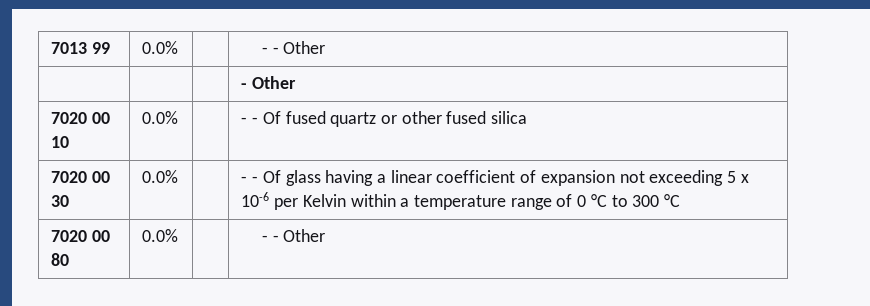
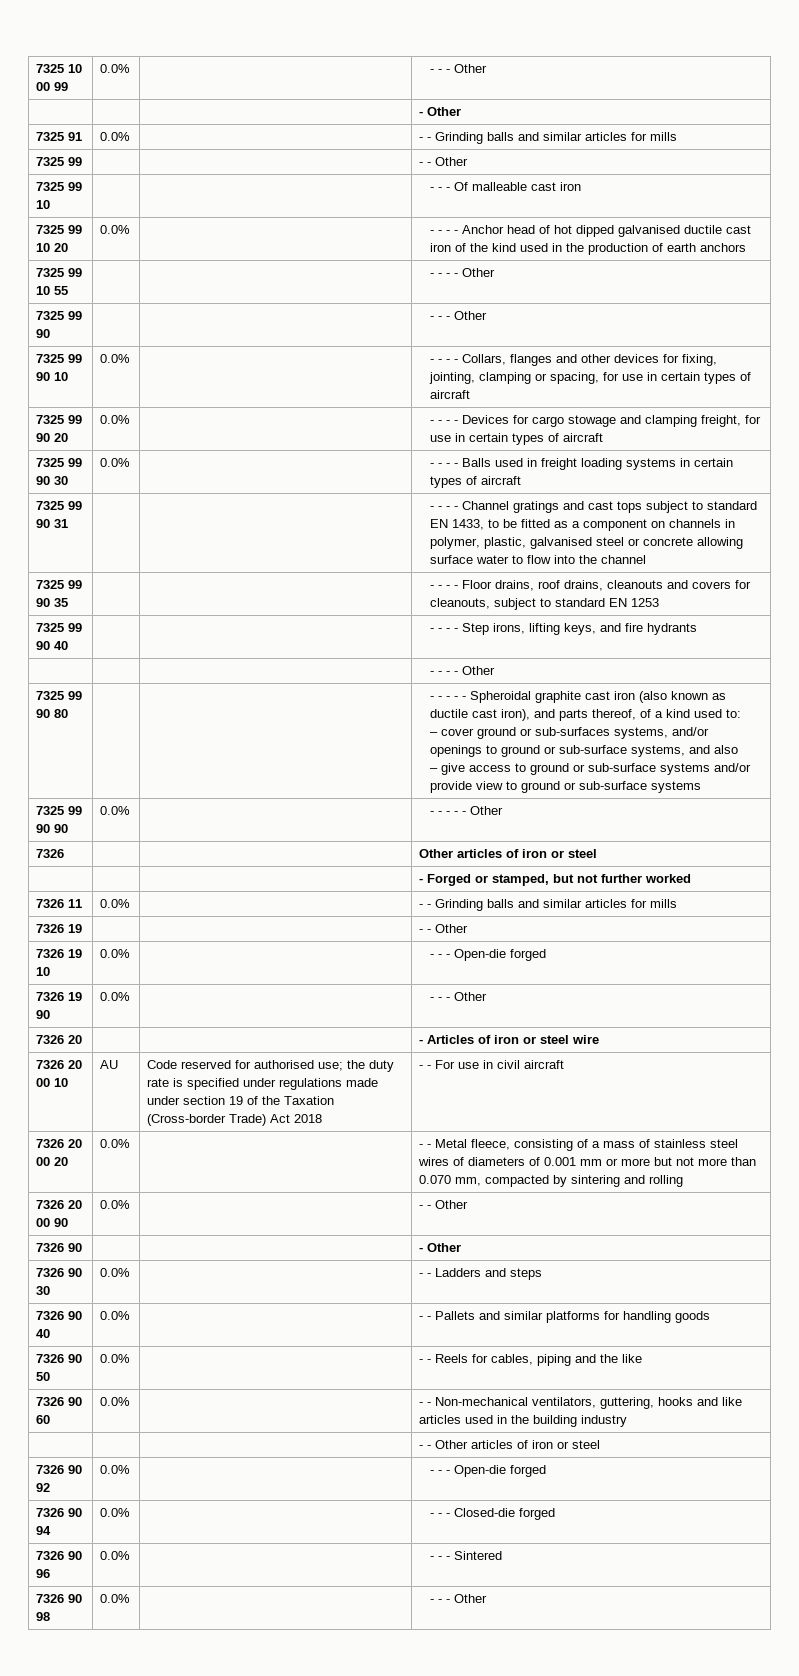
[51,42,88,54] 7013 -> [35,64,82,73] [35,82,50,91] 7325 10 00
(279, 50) none -> [446,69,451,73] -
[51,112,111,124] [51,136,70,148] [142,111,179,124] [241,111,528,127] [51,171,111,183] [51,195,70,207] [142,170,179,183] [241,170,749,186] [241,192,681,210] [51,230,111,242] [51,253,70,266] [142,229,179,242] 7020 00 10 | 0.0% | | - - Of fused quartz or other fused silica // 7020 00 30 | 0.0% | | - - Of glass having a linear coefficient of expansion not exceeding 5 x 10-6 per Kelvin within a temperature range of 0 °C to 300 °C // 7020 00 80 | 0.0% | | -> [35,132,82,141] [99,132,130,141] [418,132,677,144] [35,157,82,166] [418,157,468,166] [35,182,82,191] [35,200,50,209] [430,182,582,191] [35,225,82,234] [35,243,68,252] [99,225,130,234] [430,225,752,237] [430,243,747,255] [35,268,82,277] [35,286,68,295] [430,268,496,277] [35,311,82,320] [35,329,50,338] [430,311,488,320] [35,354,82,363] [35,372,68,381] [99,354,130,363] [430,354,718,366] [429,372,752,384] [430,390,471,399] [35,415,82,424] [35,433,68,442] [99,415,130,424] [430,415,762,427] [430,433,604,445] [35,458,82,467] [35,476,68,485] [99,458,130,467] [430,458,734,470] [430,476,522,488] [35,501,82,510] [35,519,68,528] [430,501,758,513] [430,519,736,531] [430,537,744,549] [430,555,647,564] [35,580,82,589] [35,598,68,607] [430,580,752,591] [430,598,660,610] [35,623,82,632] [35,641,68,650] [430,623,698,635] [430,666,496,675] [35,691,82,700] [35,709,68,718] [430,691,727,703] [430,709,742,721] [430,727,710,739] [430,745,739,757] [430,763,752,775] [430,781,702,793] [35,806,82,815] [35,824,68,833] [99,806,130,815] [430,806,504,815] [35,849,64,858] [418,849,597,858] [418,874,691,886] [35,899,82,908] [99,899,130,908] [418,899,677,911] [35,924,82,933] [418,924,468,933] [35,949,82,958] [35,967,50,976] [99,949,130,958] [430,949,547,961] [35,992,82,1001] [35,1010,50,1019] [99,992,130,1001] [430,992,488,1001] [35,1035,82,1044] [418,1035,599,1044] [35,1060,82,1069] [35,1078,68,1087] [99,1060,118,1069] [146,1060,394,1072] [146,1078,378,1090] [146,1096,334,1105] [146,1114,322,1126] [418,1060,564,1069] [35,1139,82,1148] [35,1157,68,1166] [99,1139,130,1148] [418,1139,738,1151] [417,1157,756,1166] [418,1175,683,1187] [35,1200,82,1209] [35,1218,68,1227] [99,1200,130,1209] [418,1200,468,1209] [35,1243,82,1252] [418,1243,461,1252] [35,1268,82,1277] [35,1286,50,1295] [99,1268,130,1277] [418,1268,542,1280] [35,1311,82,1320] [35,1329,50,1338] [99,1311,130,1320] [418,1311,710,1323] [35,1354,82,1363] [35,1372,50,1381] [99,1354,130,1363] [418,1354,642,1366] [35,1397,82,1406] [35,1415,50,1424] [99,1397,130,1406] [418,1397,742,1409] [418,1415,627,1427] [418,1440,600,1449] [35,1465,82,1474] [35,1483,50,1492] [99,1465,130,1474] [430,1465,547,1477] [35,1508,82,1517] [35,1526,51,1535] [99,1508,130,1517] [430,1508,556,1520] [35,1551,82,1560] [35,1569,50,1578] [99,1551,130,1560] [430,1551,503,1560] [35,1594,82,1603] [35,1612,50,1621] [99,1594,130,1603] [430,1599,435,1603] 7325 91 | 0.0% | | - - Grinding balls and similar articles for mills // 7325 99 | | | - - Other // 7325 99 10 | | | - - - Of malleable cast iron // 7325 99 10 20 | 0.0% | | - - - - Anchor head of hot dipped galvanised ductile cast iron of the kind used in the production of earth anchors // 7325 99 10 55 | | | - - - - Other // 7325 99 90 | | | - - - Other // 7325 99 90 10 | 0.0% | | - - - - Collars, flanges and other devices for fixing, jointing, clamping or spacing, for use in certain types of aircraft // 7325 99 90 20 | 0.0% | | - - - - Devices for cargo stowage and clamping freight, for use in certain types of aircraft // 7325 99 90 30 | 0.0% | | - - - - Balls used in freight loading systems in certain types of aircraft // 7325 99 90 31 | | | - - - - Channel gratings and cast tops subject to standard EN 1433, to be fitted as a component on channels in polymer, plastic, galvanised steel or concrete allowing surface water to flow into the channel // 7325 99 90 35 | | | - - - - Floor drains, roof drains, cleanouts and covers for cleanouts, subject to standard EN 1253 // 7325 99 90 40 | | | - - - - Step irons, lifting keys, and fire hydrants // | | | - - - - Other // 7325 99 90 80 | | | - - - - - Spheroidal graphite cast iron (also known as ductile cast iron), and parts thereof, of a kind used to: // – cover ground or sub-surfaces systems, and/or openings to ground or sub-surface systems, and also // – give access to ground or sub-surface systems and/or provide view to ground or sub-surface systems // 7325 99 90 90 | 0.0% | | - - - - - Other // 7326 | | | Other articles of iron or steel // | | | - Forged or stamped, but not further worked // 7326 11 | 0.0% | | - - Grinding balls and similar articles for mills // 7326 19 | | | - - Other // 7326 19 10 | 0.0% | | - - - Open-die forged // 7326 19 90 | 0.0% | | - - - Other // 7326 20 | | | - Articles of iron or steel wire // 7326 20 00 10 | AU | Code reserved for authorised use; the duty rate is specified under regulations made under section 19 of the Taxation (Cross-border Trade) Act 2018 | - - For use in civil aircraft // 7326 20 00 20 | 0.0% | | - - Metal fleece, consisting of a mass of stainless steel wires of diameters of 0.001 mm or more but not more than 0.070 mm, compacted by sintering and rolling // 7326 20 00 90 | 0.0% | | - - Other // 7326 90 | | | - Other // 7326 90 30 | 0.0% | | - - Ladders and steps // 7326 90 40 | 0.0% | | - - Pallets and similar platforms for handling goods // 7326 90 50 | 0.0% | | - - Reels for cables, piping and the like // 7326 90 60 | 0.0% | | - - Non-mechanical ventilators, guttering, hooks and like articles used in the building industry // | | | - - Other articles of iron or steel // 7326 90 92 | 0.0% | | - - - Open-die forged // 7326 90 94 | 0.0% | | - - - Closed-die forged // 7326 90 96 | 0.0% | | - - - Sintered // 7326 90 98 | 0.0% | | -

